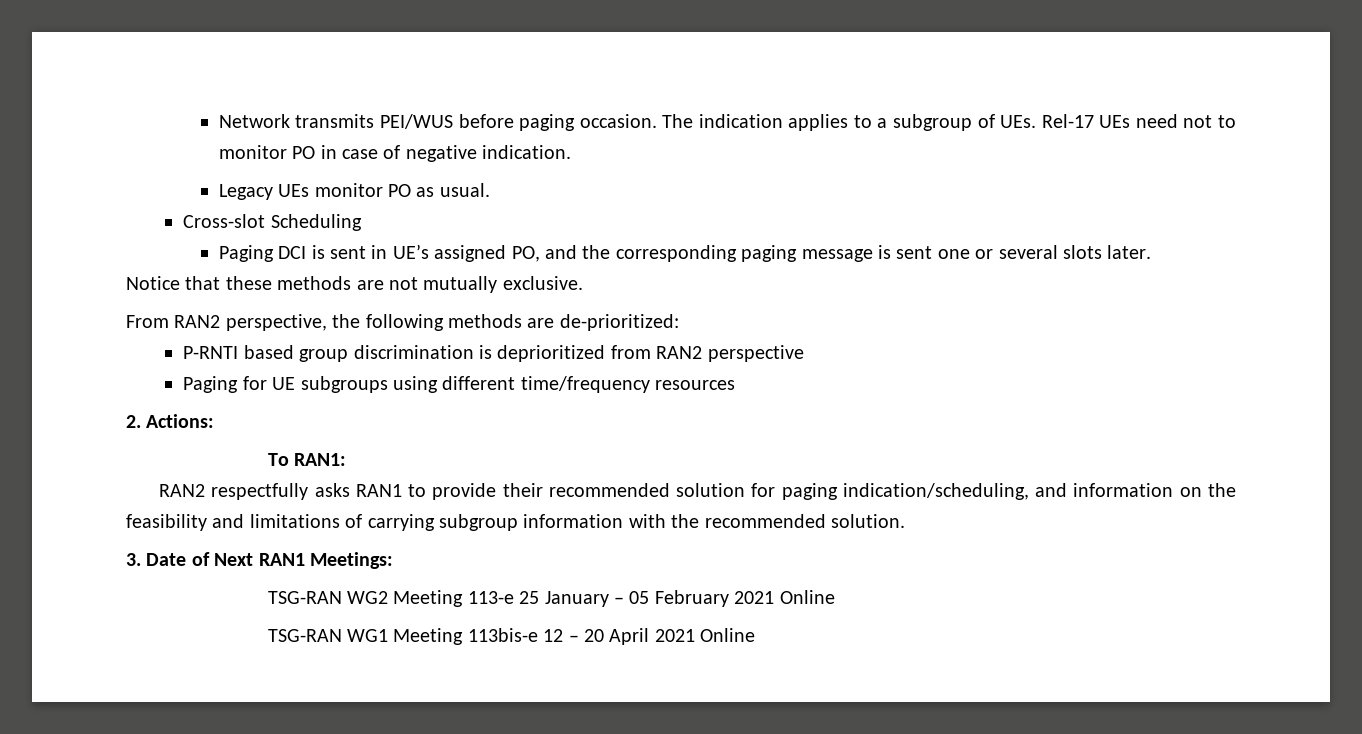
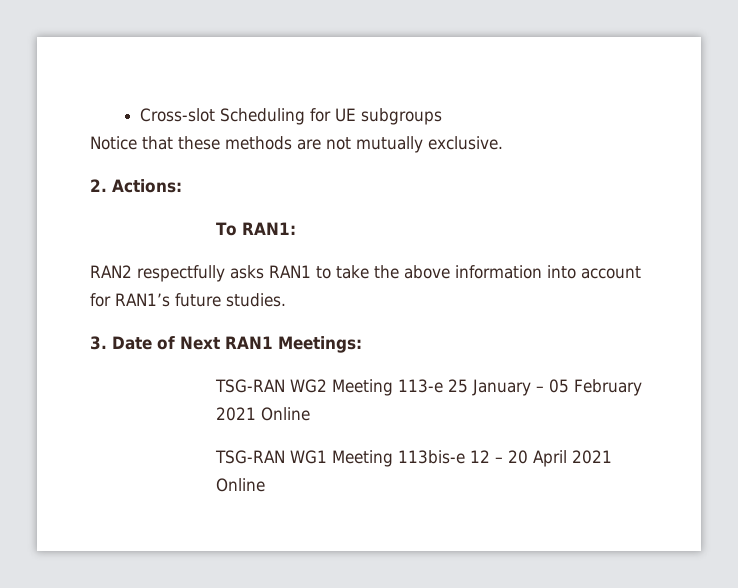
[218,114,1236,131] [218,145,572,162] [218,183,490,200] [183,214,362,231] [218,244,1152,262] Network transmits PEI/WUS before paging occasion. The indication applies to a subgroup of UEs. Rel-17 UEs need not to monitor PO in case of negative indication. // Legacy UEs monitor PO as usual. // Cross-slot Scheduling // Paging DCI is sent in UE’s assigned PO, and the corresponding paging message is sent one or several slots later. -> [139,108,442,125] Cross-slot Scheduling for UE subgroups
[126,314,679,331] [183,345,804,362] [183,376,736,393] // From RAN2 perspective, the following methods are de-prioritized: // P-RNTI based group discrimination is deprioritized from RAN2 perspective // Paging for UE subgroups using different time/frequency resources -> (503, 143) none
[432,483,1236,500] [126,514,905,531] provide their recommended solution for paging indication/scheduling, and information on the feasibility and limitations of carrying subgroup information with the recommended solution. -> [336,265,641,279] [90,293,286,307] take the above information into account for RAN1’s future studies.

